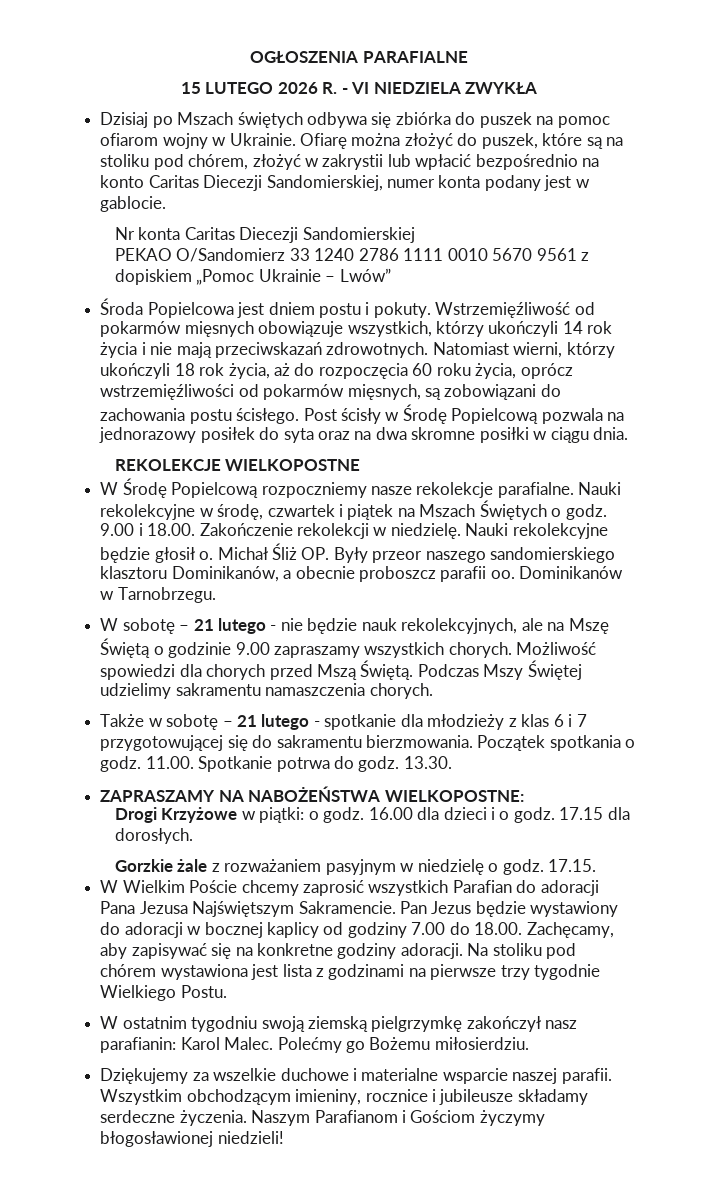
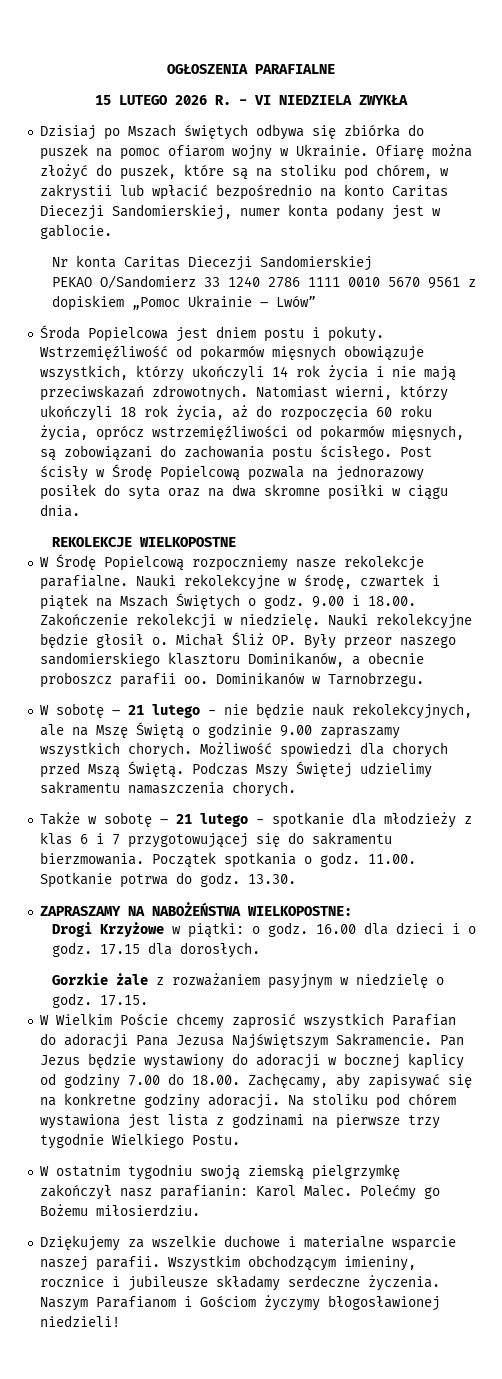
[252,154,301,170] złożyć -> (432, 171) none

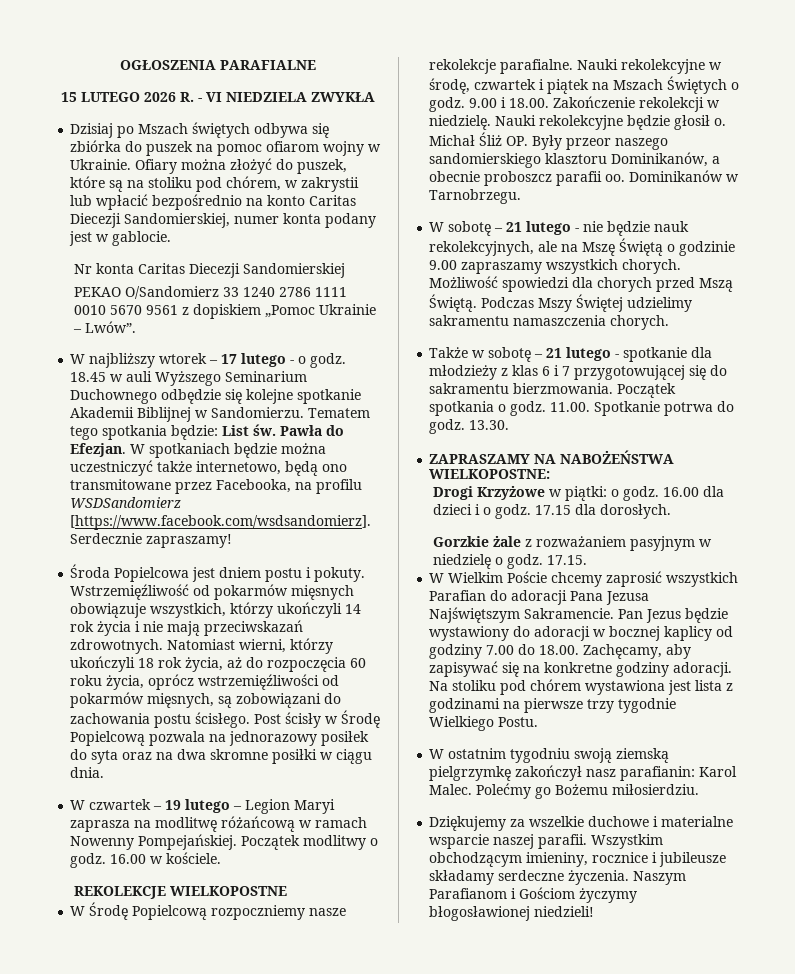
[375,145,424,159] Ofiarę -> [135,159,178,174] Ofiary
[275,295,316,307] Lwów” -> [84,321,136,333] [70,353,347,368] [70,371,308,386] [70,389,362,404] [70,407,371,422] [70,424,345,440] [70,443,327,458] [70,460,348,476] [70,479,363,494] [70,497,182,508] [70,515,372,530] [70,533,233,548] Lwów”. // W najbliższy wtorek – 17 lutego - o godz. 18.45 w auli Wyższego Seminarium Duchownego odbędzie się kolejne spotkanie Akademii Biblijnej w Sandomierzu. Tematem tego spotkania będzie: List św. Pawła do Efezjan. W spotkaniach będzie można uczestniczyć także internetowo, będą ono transmitowane przez Facebooka, na profilu WSDSandomierz [https://www.facebook.com/wsdsandomierz]. Serdecznie zapraszamy!
(80, 510) none -> [70,799,336,814] [70,816,368,832] [70,834,379,850] [70,852,222,868] // W czwartek – 19 lutego – Legion Maryi zaprasza na modlitwę różańcową w ramach Nowenny Pompejańskiej. Początek modlitwy o godz. 16.00 w kościele.

